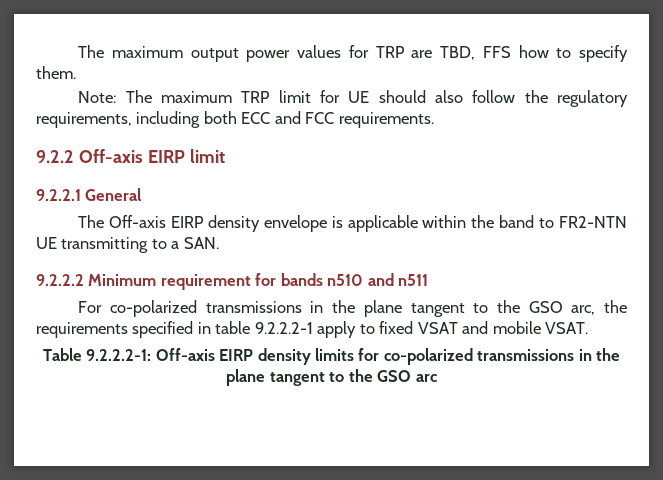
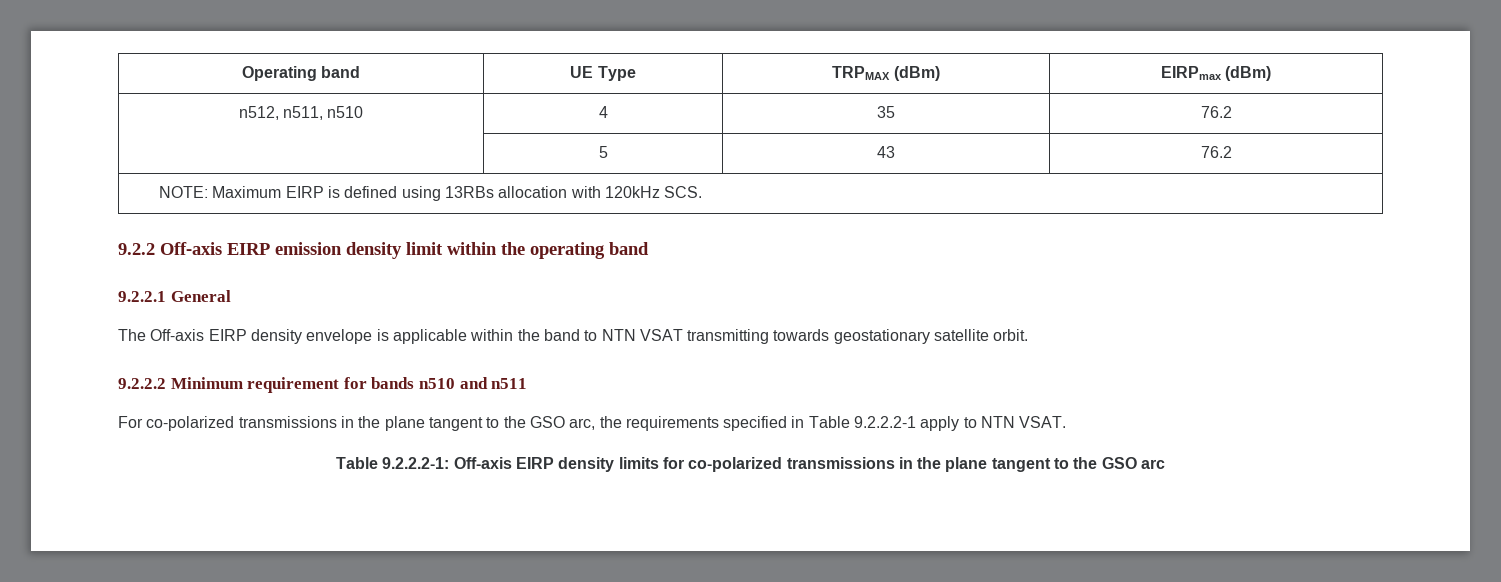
[78,45,628,62] [36,66,76,79] [78,90,629,107] [36,111,434,128] The maximum output power values for TRP are TBD, FFS how to specify them. // Note: The maximum TRP limit for UE should also follow the regulatory requirements, including both ECC and FCC requirements. -> [241,66,361,81] [570,66,636,81] [832,66,940,81] [1160,66,1272,81] [238,106,364,120] [598,106,608,118] [877,106,895,118] [1200,106,1232,118] [598,146,608,158] [877,146,895,158] [1200,146,1232,158] [159,186,703,201] Operating band | UE Type | TRPMAX (dBm) | EIRPmax (dBm) // n512, n511, n510 | 4 | 35 | 76.2 // | 5 | 43 | 76.2 // NOTE: Maximum EIRP is defined using 13RBs allocation with 120kHz SCS.
[189,149,225,163] limit -> [275,242,649,259] emission density limit within the operating band
[558,216,627,228] [36,237,219,253] FR2-NTN UE transmitting to a SAN. -> [601,329,1029,344] NTN VSAT transmitting towards geostationary satellite orbit.
[215,321,251,334] table -> [808,416,850,428] Table
[379,321,541,334] fixed VSAT and mobile -> [981,416,1016,428] NTN

